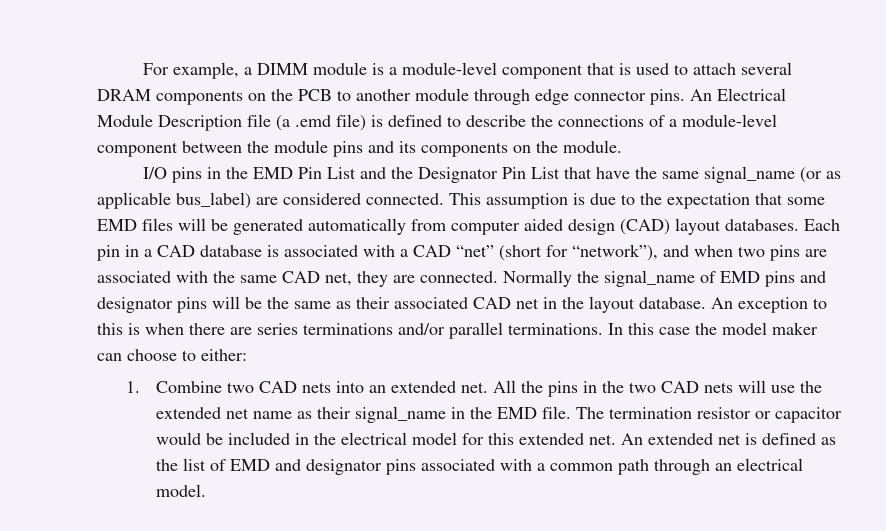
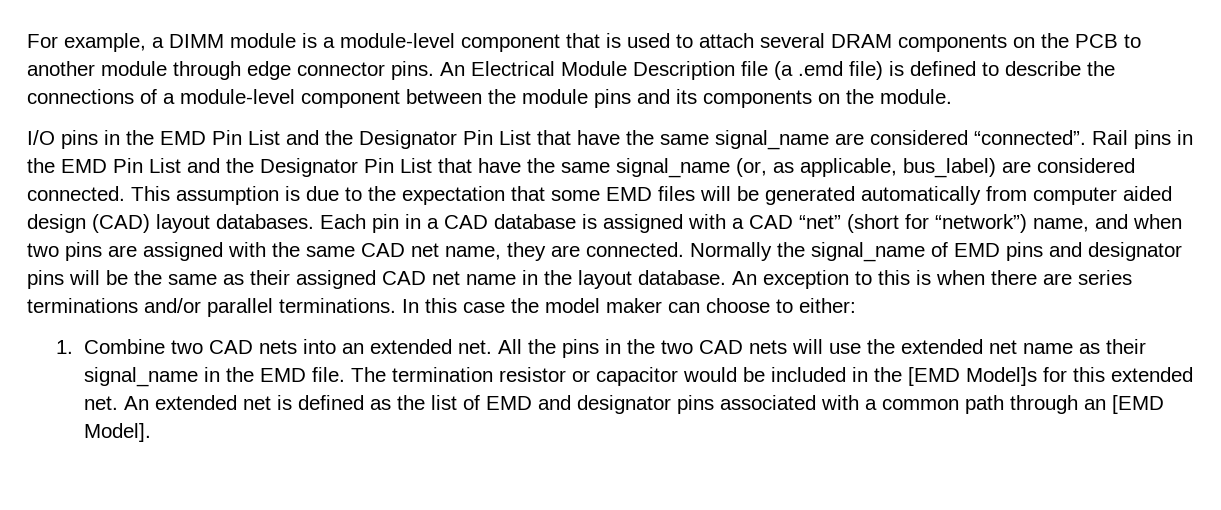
[800,167,842,183] [97,192,171,209] (or as applicable -> [835,130,1193,149] [27,158,897,178] are considered “connected”. Rail pins in the EMD Pin List and the Designator Pin List that have the same signal_name (or, as applicable,
[284,245,358,257] associated -> [603,214,683,233] assigned
[572,244,658,261] “network”), -> [935,214,1089,233] “network”) name,
[97,271,171,283] associated -> [143,242,223,261] assigned
[325,272,352,286] net, -> [411,243,501,260] net name,
[394,297,539,309] associated CAD net -> [296,270,516,289] assigned CAD net name
[340,432,457,445] electrical model -> [908,367,1038,386] [EMD Model]s
[736,458,803,471] [155,484,206,497] electrical model. -> [1112,395,1165,414] [84,423,152,442] [EMD Model].

